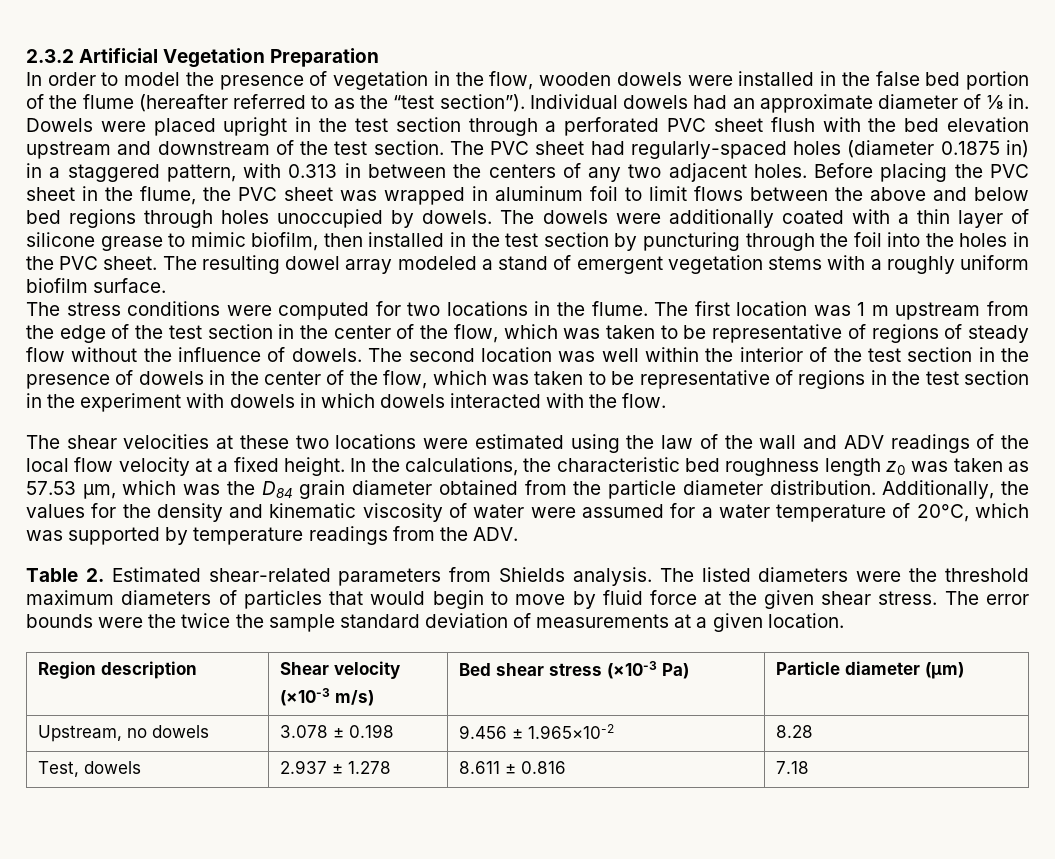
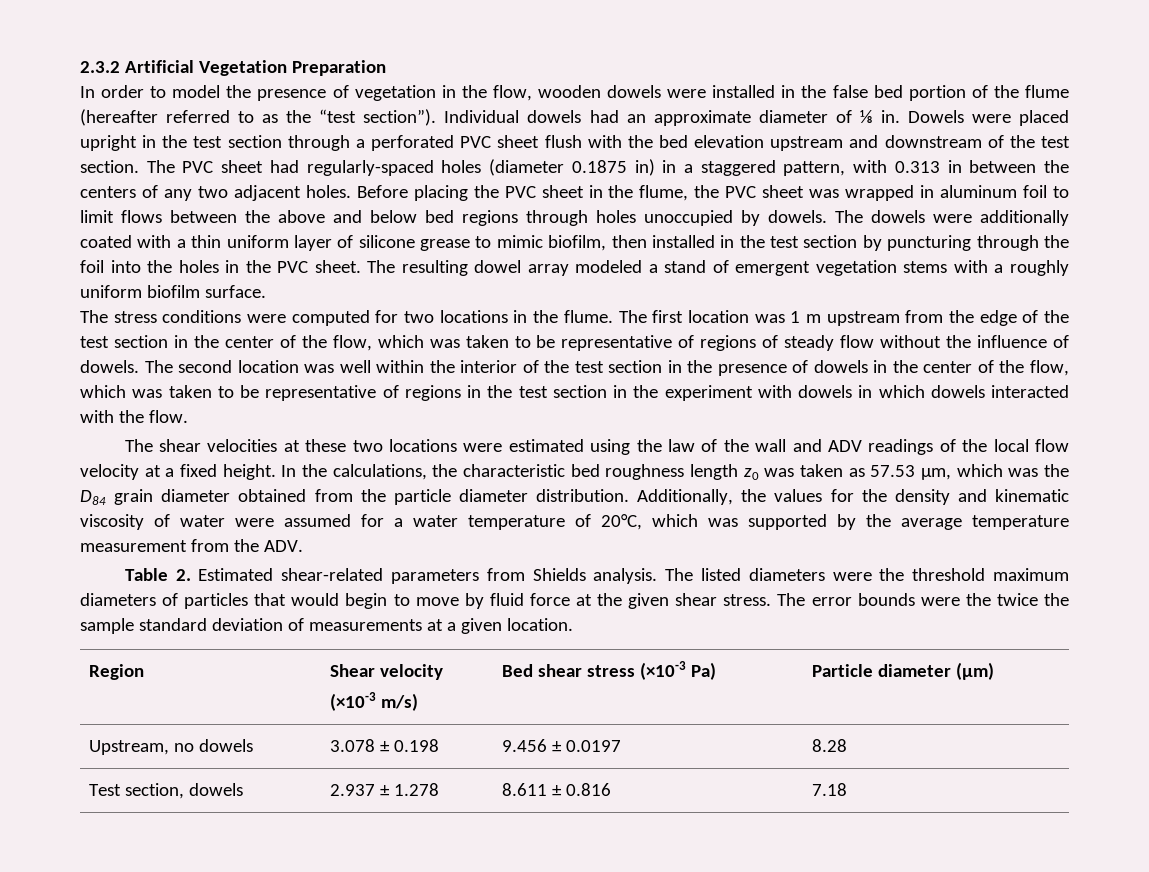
(950, 216) none -> [226,235,289,248] uniform
[193,526,388,545] temperature readings -> [866,514,1069,530] [80,540,187,552] the average temperature measurement
[101,661,198,679] description -> (144, 672) none
[528,724,615,739] 1.965×10-2 -> [565,740,621,752] 0.0197
[38,761,80,777] Test, -> [88,783,184,799] Test section,

